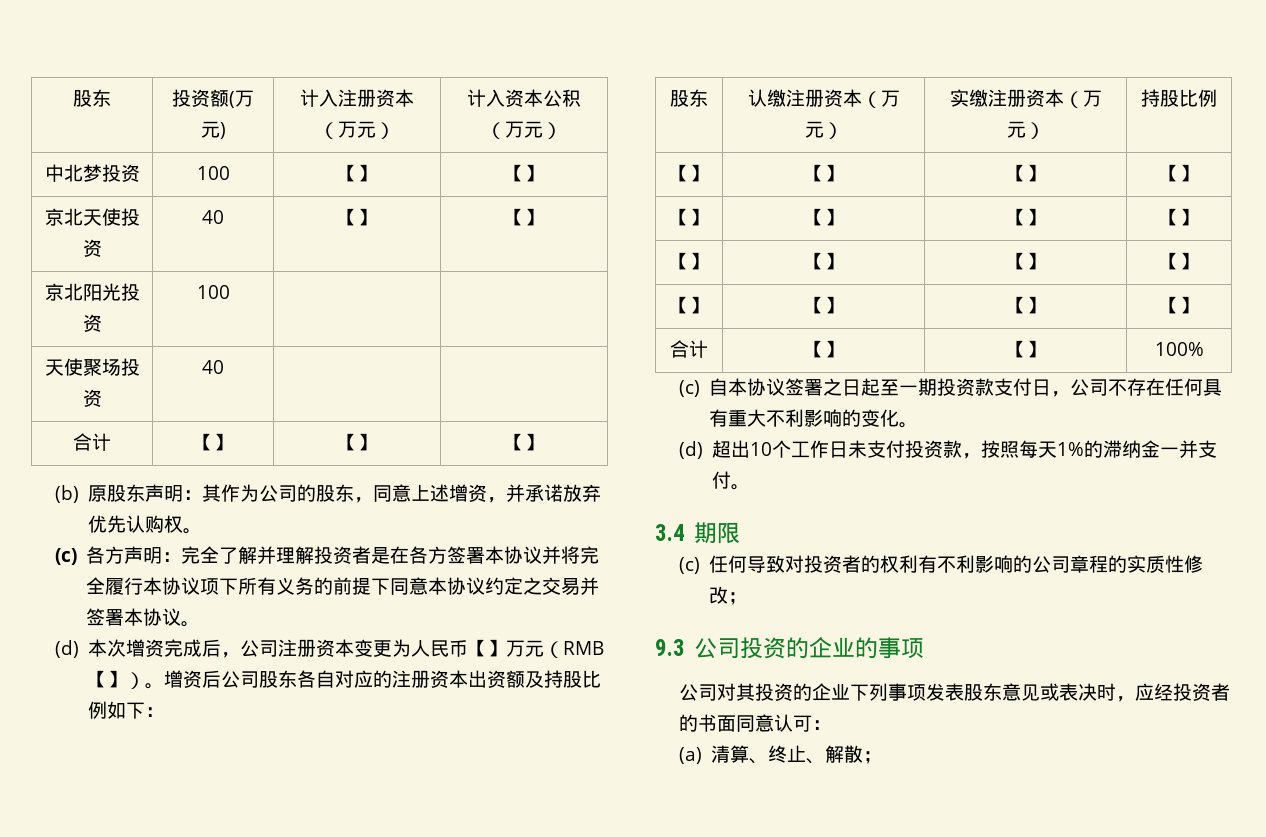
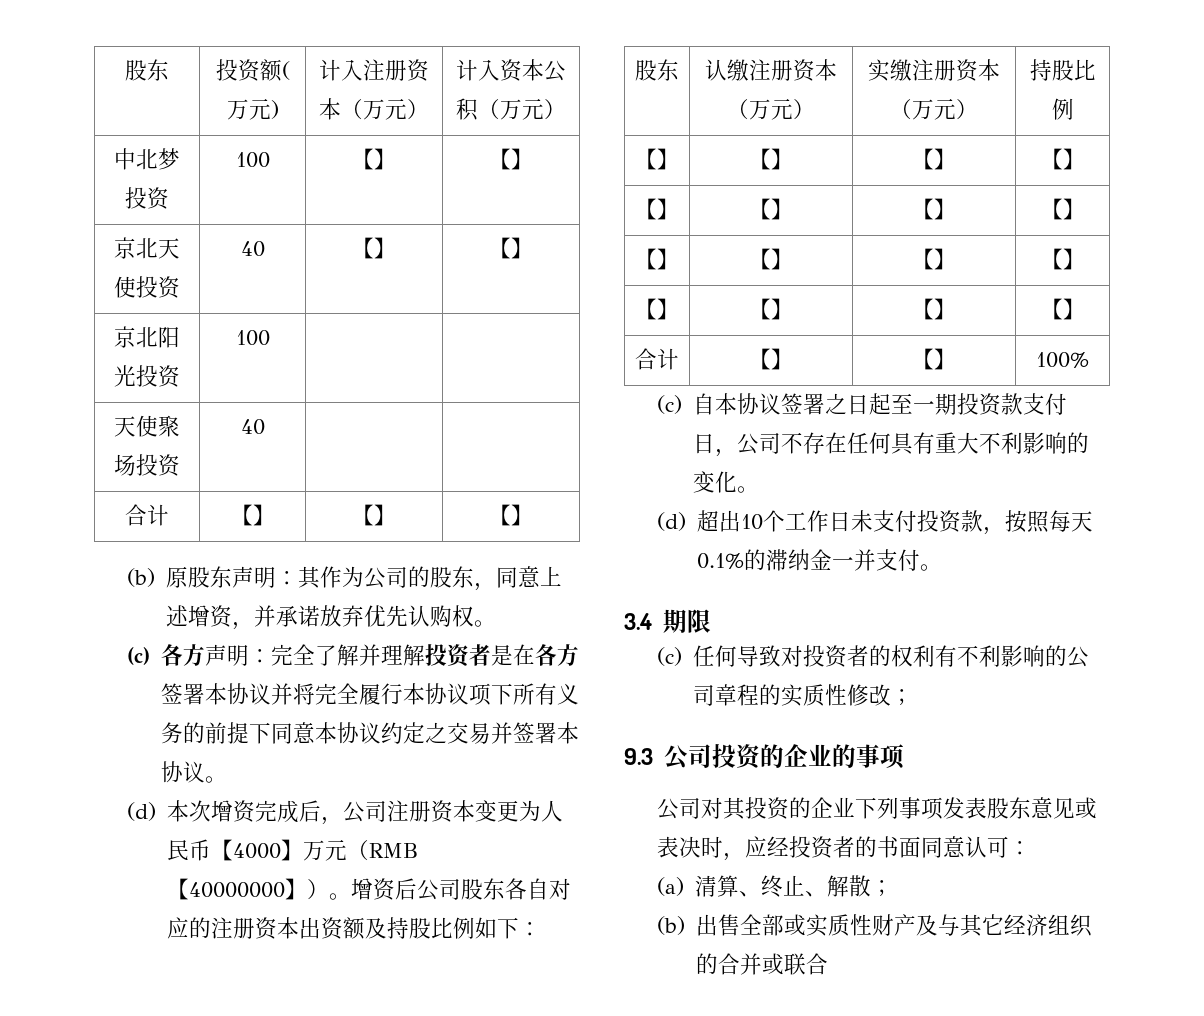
(488, 648) none -> [232,843,281,859] 4000
(108, 679) none -> [188,882,285,898] 40000000
[1057,442,1085,456] 1% -> [696,553,744,569] 0.1%
(883, 757) none -> [656,914,1093,937] [695,953,828,975] // (b)出售全部或实质性财产及与其它经济组织的合并或联合

